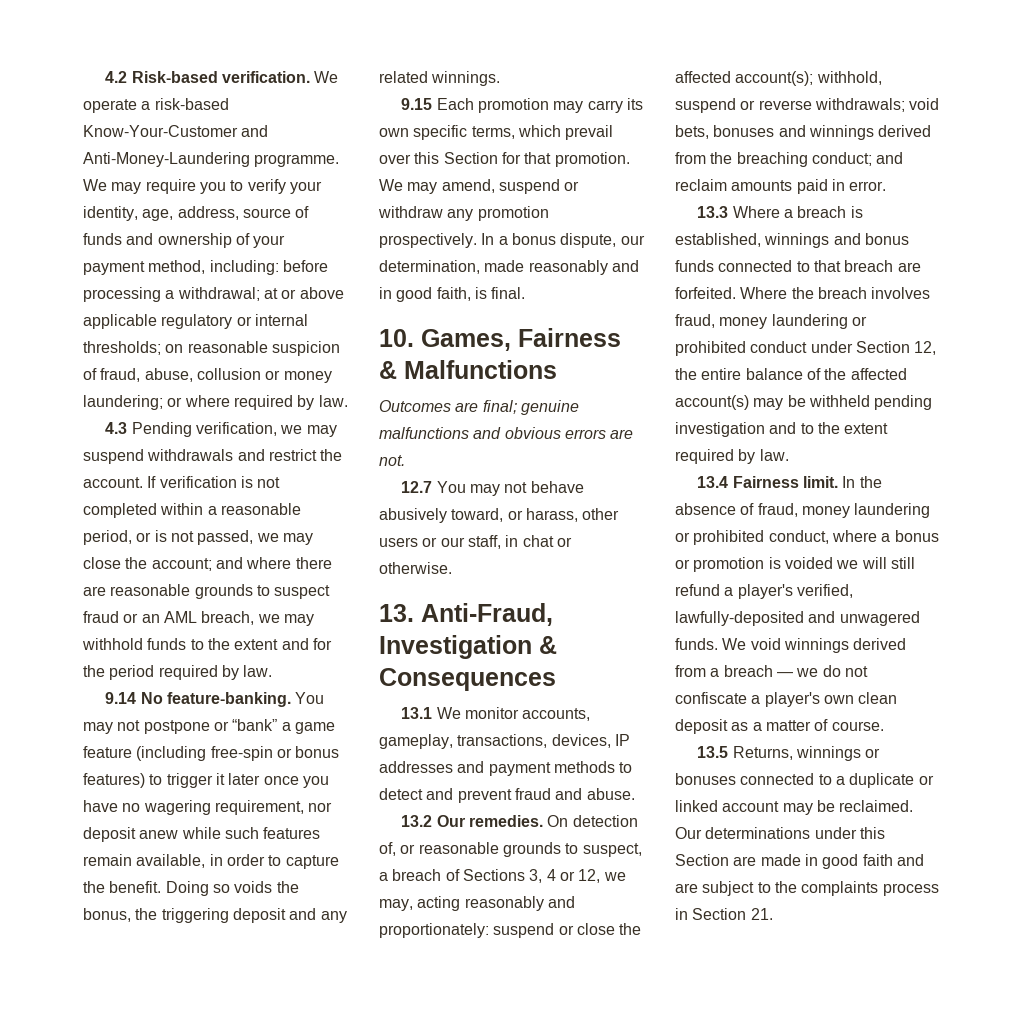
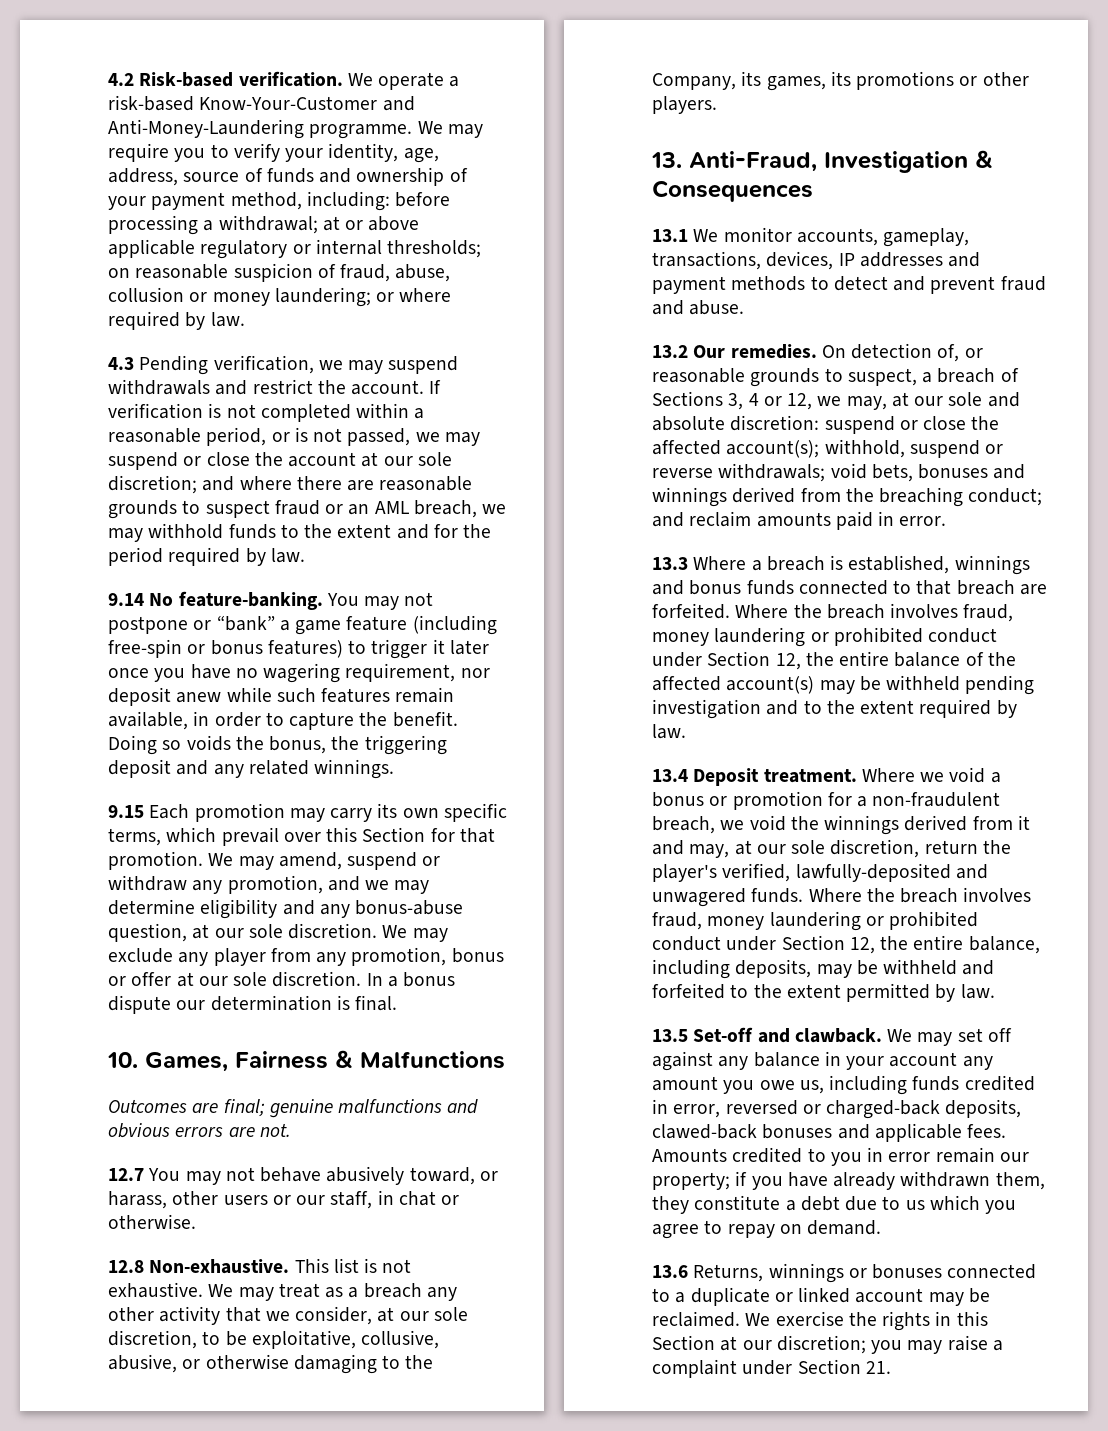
[83,557,212,571] close the account; -> [108,452,452,470] [108,475,197,494] suspend or close the account at our sole discretion;
[477,206,549,221] [379,233,645,248] [379,260,639,275] [379,287,471,302] promotion prospectively. In a bonus dispute, our determination, made reasonably and in good faith, -> [227,875,430,894] [108,899,464,919] [108,923,448,942] [108,947,504,966] [108,971,456,987] [108,995,332,1014] promotion, and we may determine eligibility and any bonus-abuse question, at our sole discretion. We may exclude any player from any promotion, bonus or offer at our sole discretion. In a bonus dispute our determination
(452, 568) none -> [108,1258,412,1274] [108,1282,457,1301] [108,1306,468,1325] [108,1330,440,1349] [108,1354,434,1374] [652,71,1029,91] [652,96,717,114] // 12.8 Non-exhaustive. This list is not exhaustive. We may treat as a breach any other activity that we consider, at our sole discretion, to be exploitative, collusive, abusive, or otherwise damaging to the Company, its games, its promotions or other players.
[417,896,575,911] [379,923,489,938] acting reasonably and proportionately: -> [891,392,1020,407] [652,415,820,431] at our sole and absolute discretion:
[732,476,882,488] [675,503,931,518] [675,530,939,545] [675,557,915,572] [675,584,734,596] Fairness limit. In the absence of fraud, money laundering or prohibited conduct, where a bonus or promotion is voided we will still refund a -> [693,767,1001,786] [652,791,1001,810] [652,815,1030,835] [652,839,1011,858] Deposit treatment. Where we void a bonus or promotion for a non-fraudulent breach, we void the winnings derived from it and may, at our sole discretion, return the
[722,638,907,653] [675,665,868,677] [675,692,898,707] [675,719,884,734] [697,746,729,758] We void winnings derived from a breach — we do not confiscate a player's own clean deposit as a matter of course. // 13.5 -> [808,887,1032,903] [652,911,979,931] [652,935,1040,954] [652,959,995,979] [652,983,995,1002] [652,1027,1012,1046] [652,1051,993,1071] [652,1075,1035,1095] [652,1099,1022,1119] [652,1123,1007,1142] [652,1147,1029,1166] [652,1171,1045,1190] [652,1195,1017,1214] [652,1220,882,1239] [652,1265,688,1278] Where the breach involves fraud, money laundering or prohibited conduct under Section 12, the entire balance, including deposits, may be withheld and forfeited to the extent permitted by law. // 13.5 Set-off and clawback. We may set off against any balance in your account any amount you owe us, including funds credited in error, reversed or charged-back deposits, clawed-back bonuses and applicable fees. Amounts credited to you in error remain our property; if you have already withdrawn them, they constitute a debt due to us which you agree to repay on demand. // 13.6
[675,827,885,839] [675,854,924,869] [675,881,939,896] [675,908,688,920] Our determinations under this Section are made in good faith and are subject to the complaints process in -> [745,1311,988,1331] [652,1335,1003,1354] [652,1359,793,1378] We exercise the rights in this Section at our discretion; you may raise a complaint under

